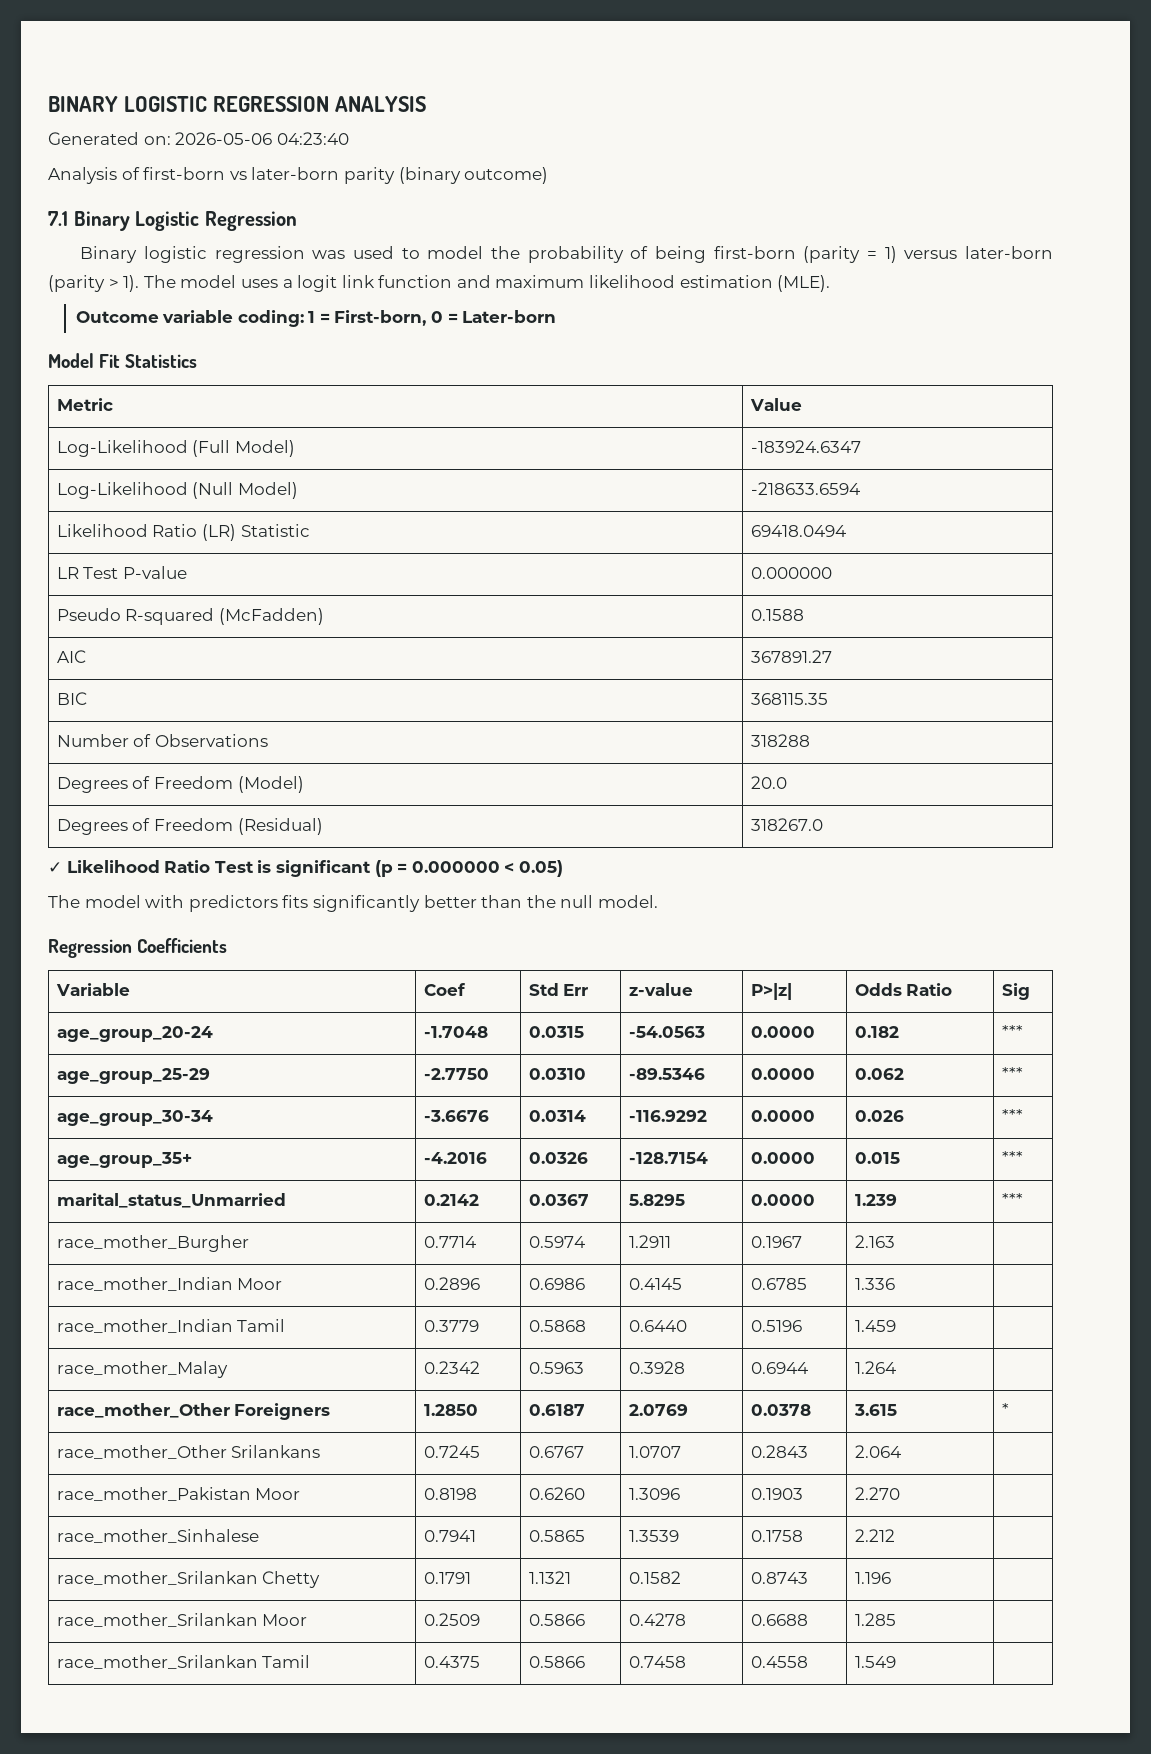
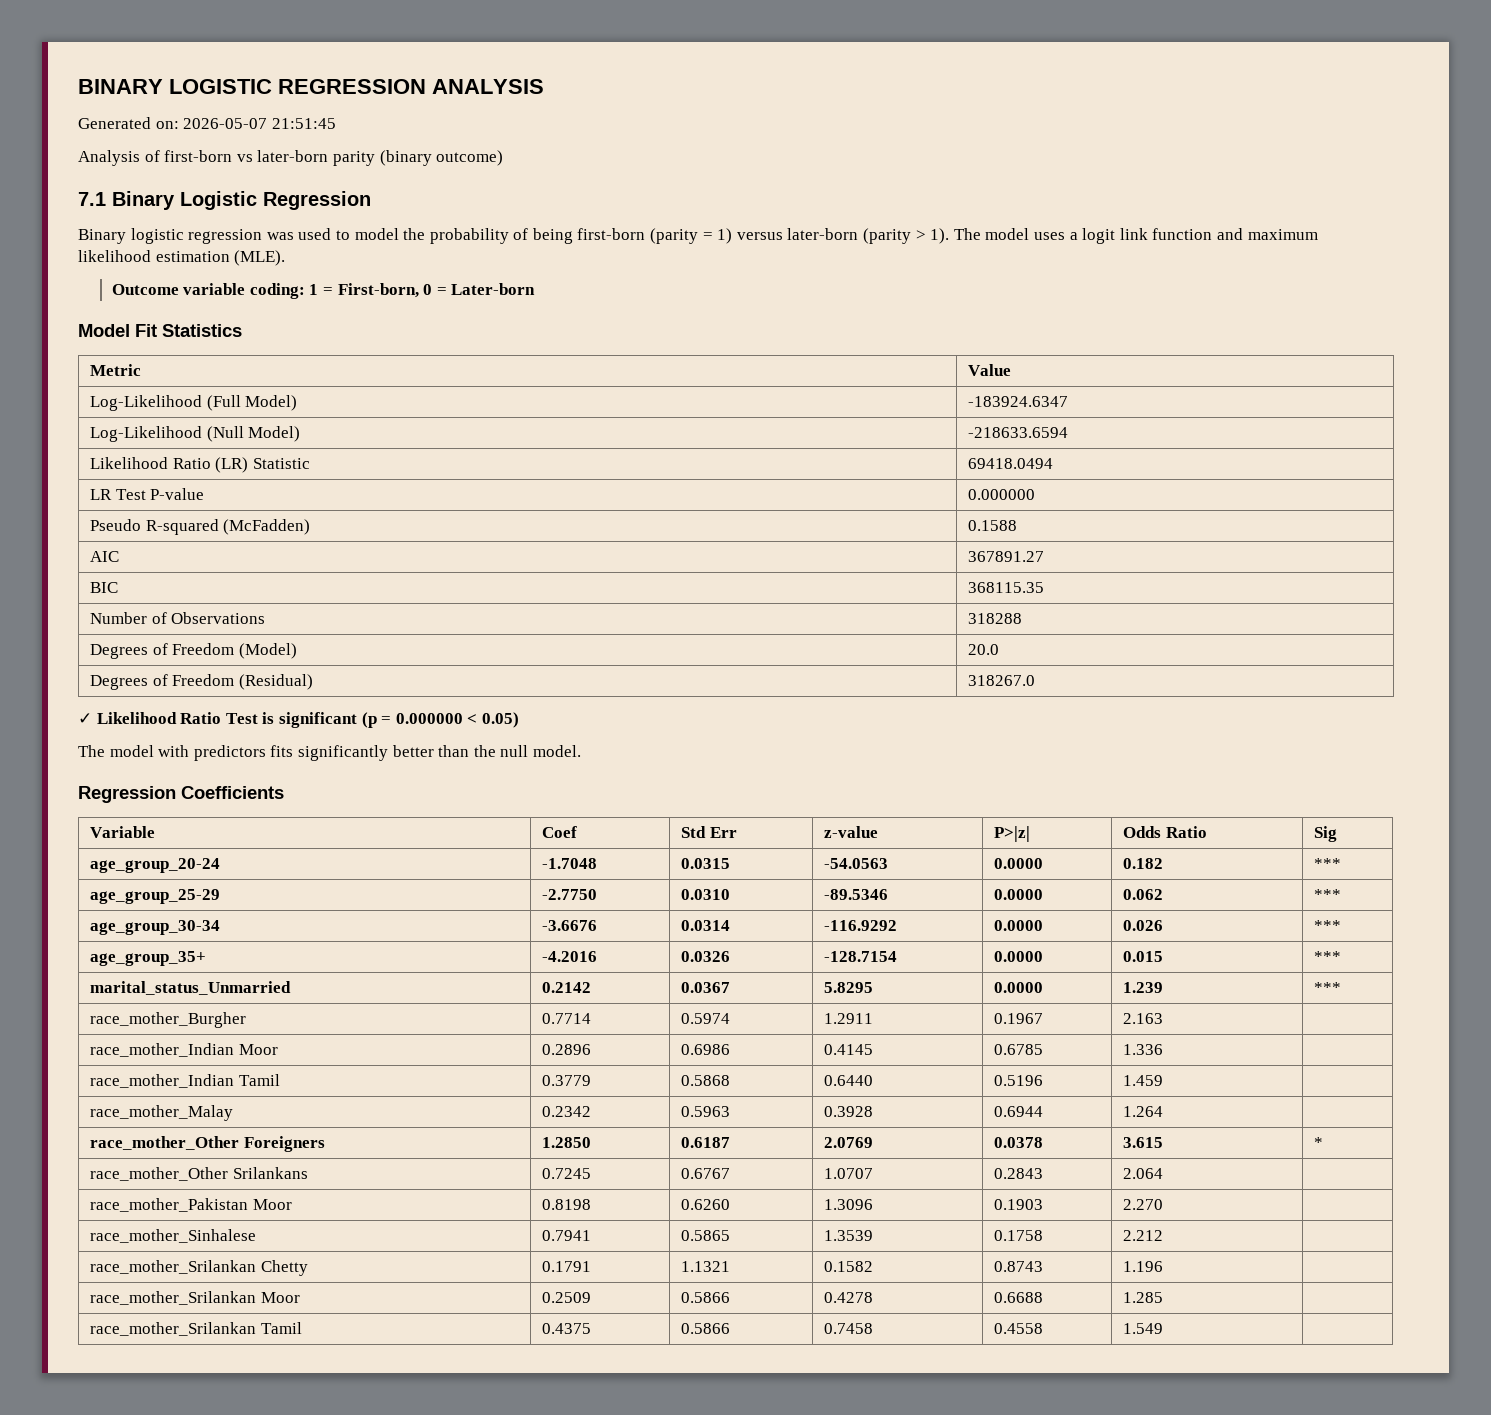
[175,132,349,145] 2026-05-06 04:23:40 -> [183,118,336,129] 2026-05-07 21:51:45

